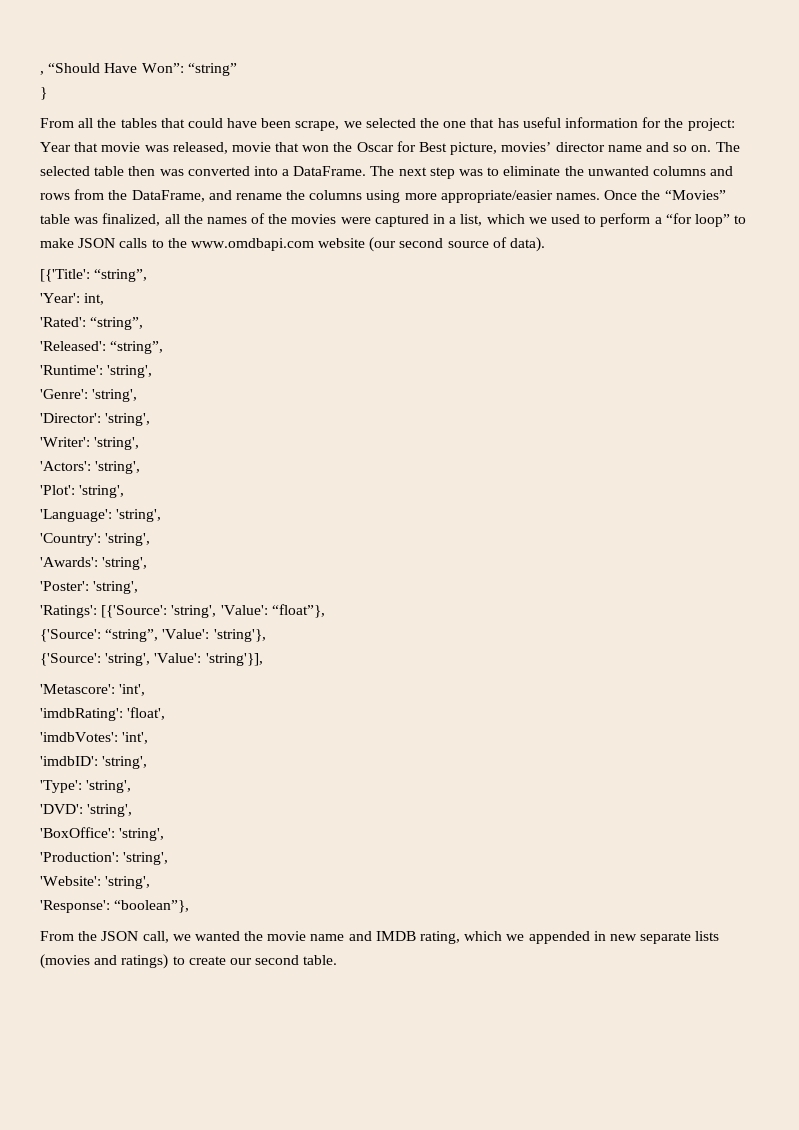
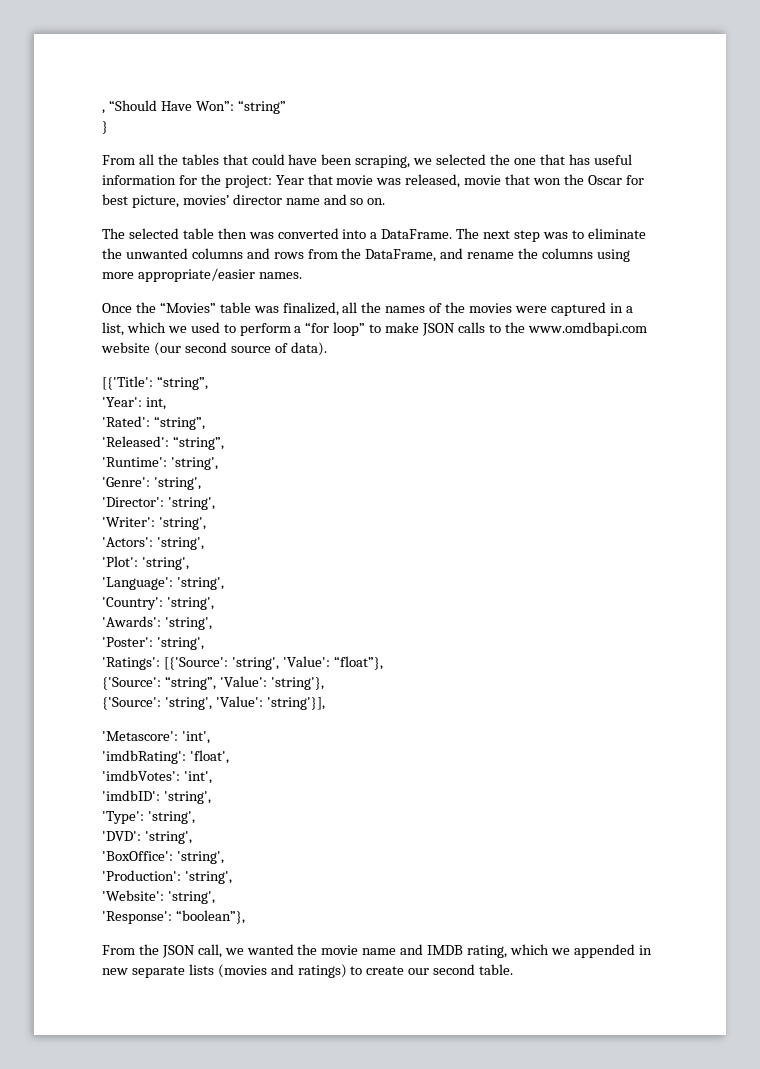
[295,121,340,131] scrape, -> [355,155,411,168] scraping,
[419,142,448,152] Best -> [102,194,128,205] best
(712, 148) none -> (386, 201) //
(601, 196) none -> (302, 275) //

